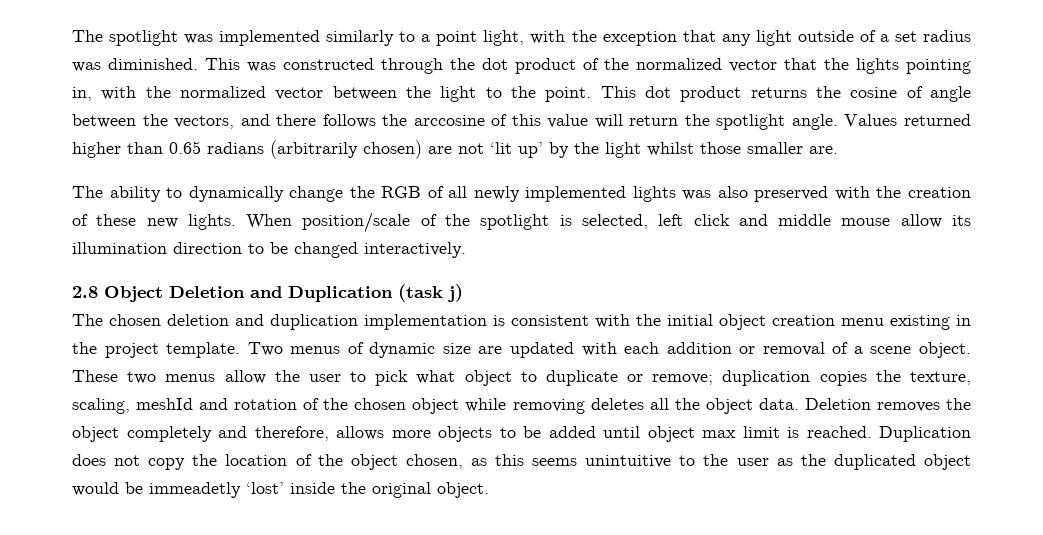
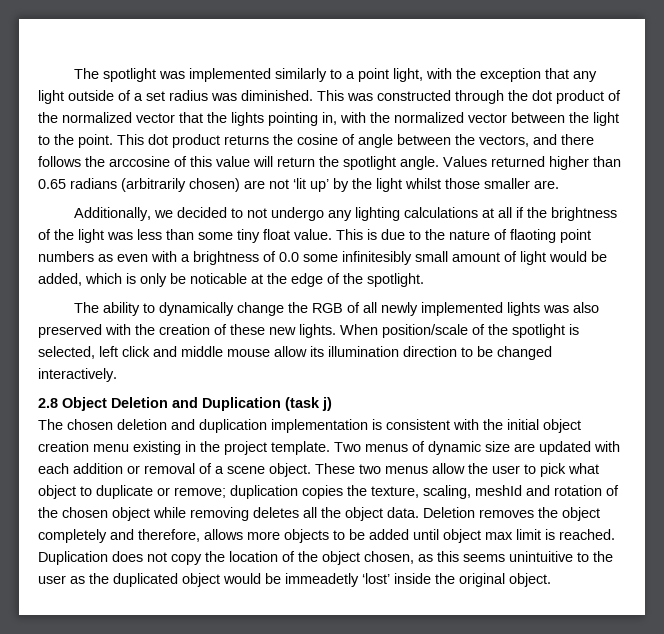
(838, 150) none -> [74,207,618,221] [38,229,591,243] [38,251,607,265] [38,273,424,287] // Additionally, we decided to not undergo any lighting calculations at all if the brightness of the light was less than some tiny float value. This is due to the nature of flaoting point numbers as even with a brightness of 0.0 some infinitesibly small amount of light would be added, which is only be noticable at the edge of the spotlight.

